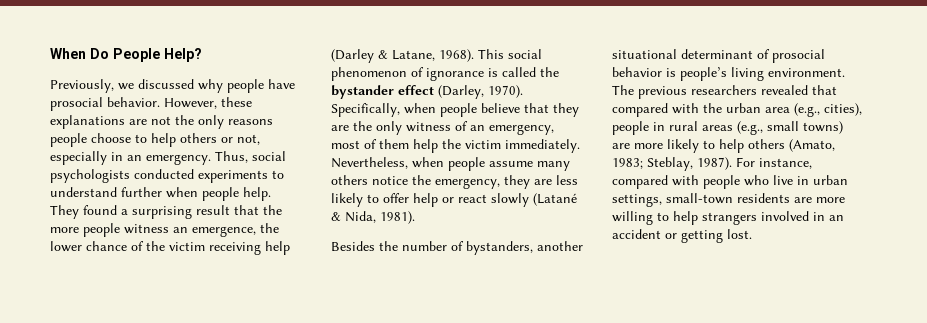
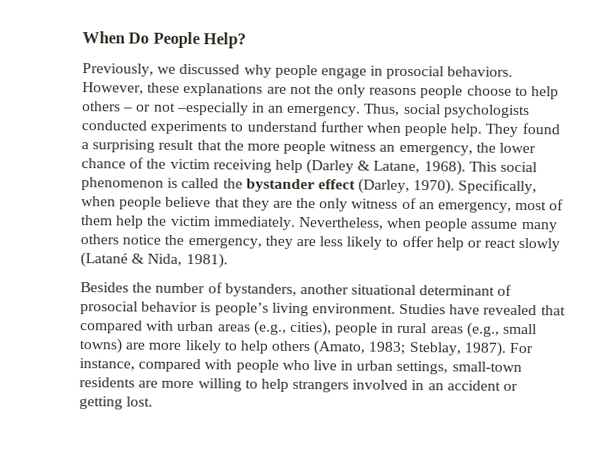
[268,79,295,89] [50,97,160,111] have prosocial behavior. -> [320,65,514,80] engage in prosocial behaviors.
[221,134,260,145] [50,151,107,165] or not, especially -> [123,101,249,116] – or not –especially
[192,226,256,237] emergence, -> [398,143,473,156] emergency,
[411,67,484,81] of ignorance -> (164, 184) none
[612,85,757,99] The previous researchers -> [399,303,481,315] Studies have
[703,103,790,113] the urban area -> [177,320,251,332] urban areas

